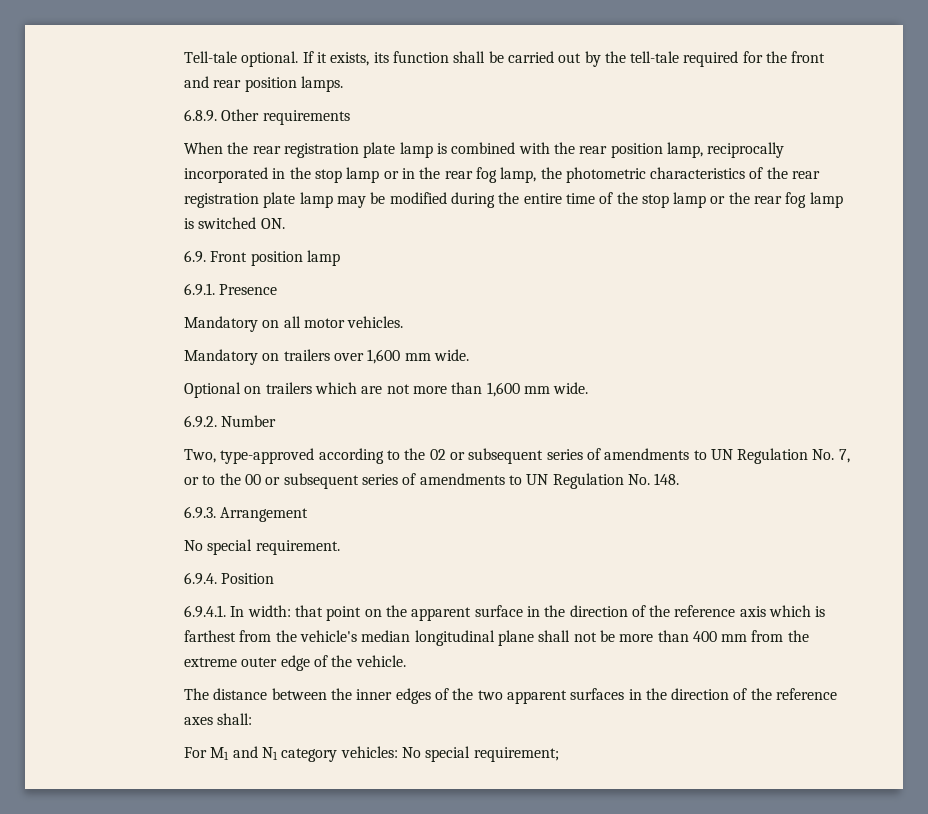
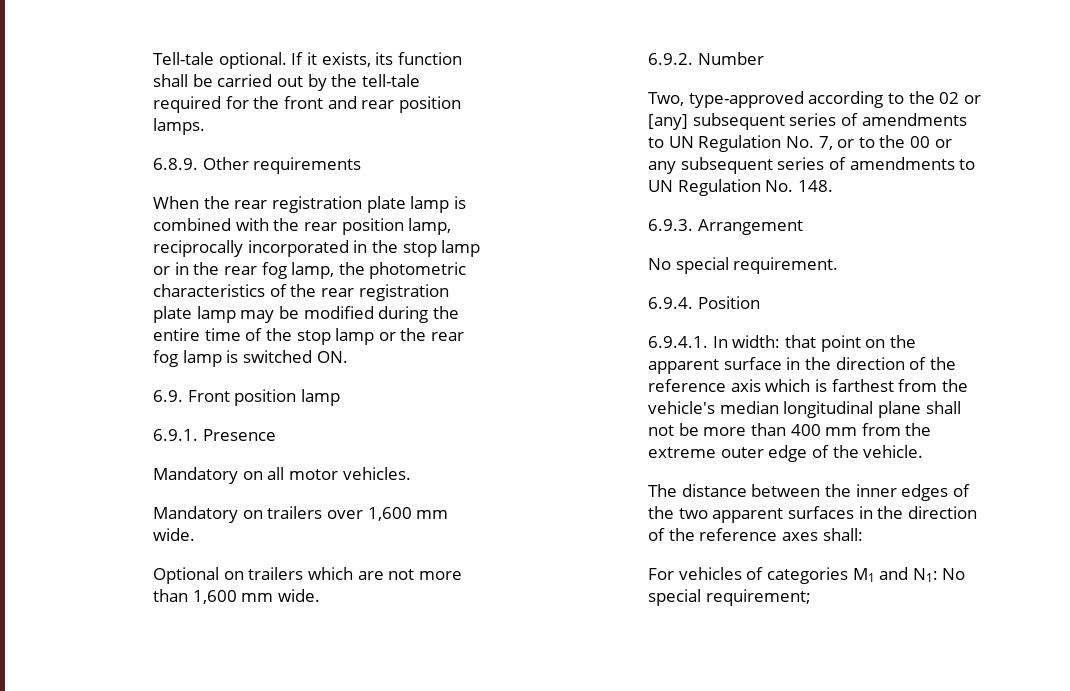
(465, 456) none -> [648,114,689,130] [any]
(281, 481) none -> [648,161,677,174] any
[210,746,398,762] M1 and N1 category vehicles: -> [678,567,938,584] vehicles of categories M1 and N1:

